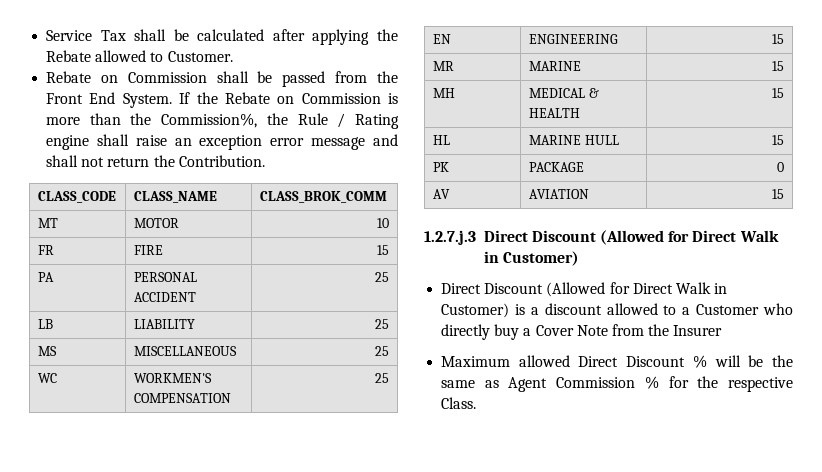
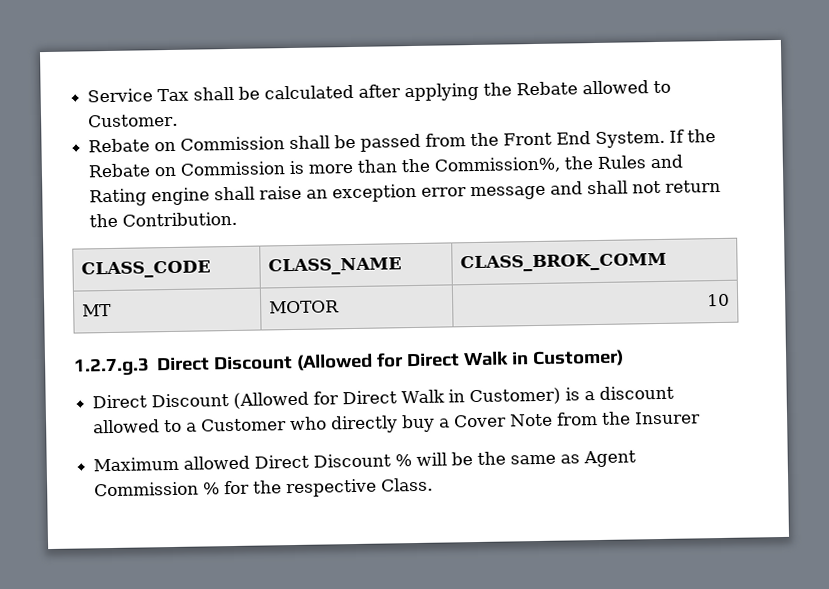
[297,113,346,128] Rule / -> [597,154,684,169] Rules and
[37,245,54,255] [133,245,163,255] [377,245,390,255] [37,272,54,282] [133,272,197,282] [133,292,196,302] [375,272,390,282] [37,319,53,329] [133,319,195,329] [375,319,390,329] [37,346,57,356] [133,346,237,356] [375,346,390,356] [37,373,57,383] [133,373,212,383] [133,393,231,403] [375,373,390,383] [432,34,451,44] [528,34,618,44] [772,34,785,44] [432,61,454,71] [528,61,581,71] [772,61,785,71] [432,88,455,98] [528,88,599,98] [528,108,580,118] [772,88,785,98] [432,135,450,145] [528,135,619,145] [772,135,785,145] [432,162,449,172] [528,162,584,172] [777,162,785,172] [432,189,450,199] [528,189,589,199] [772,189,785,199] [424,230,476,245] // FR | FIRE | 15 // PA | PERSONAL ACCIDENT | 25 // LB | LIABILITY | 25 // MS | MISCELLANEOUS | 25 // WC | WORKMEN'S COMPENSATION | 25 // EN | ENGINEERING | 15 // MR | MARINE | 15 // MH | MEDICAL & HEALTH | 15 // HL | MARINE HULL | 15 // PK | PACKAGE | 0 // AV | AVIATION | 15 // 1.2.7.j.3 -> [74,357,150,377] // 1.2.7.g.3

